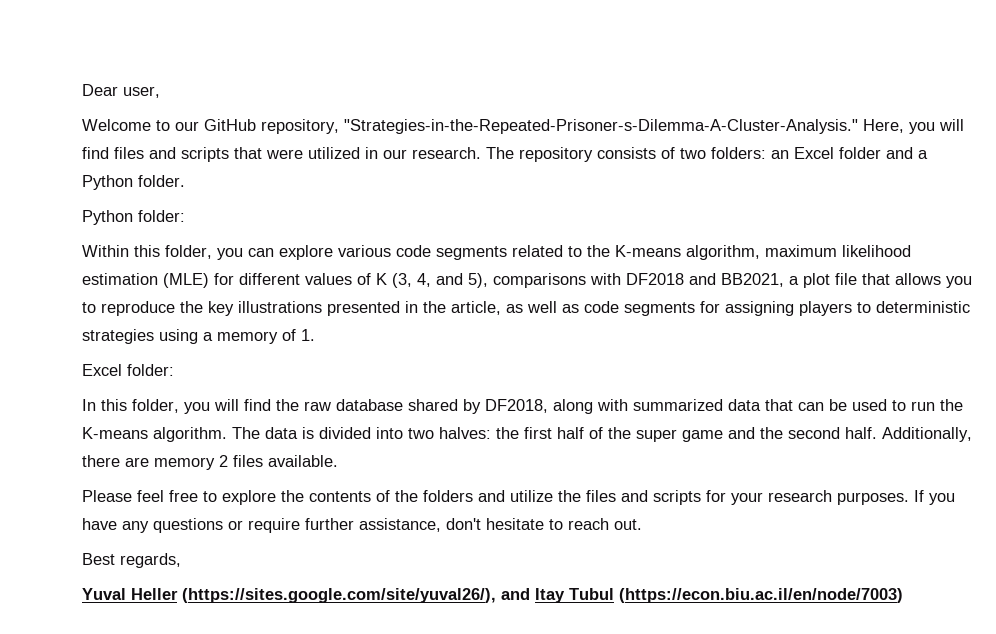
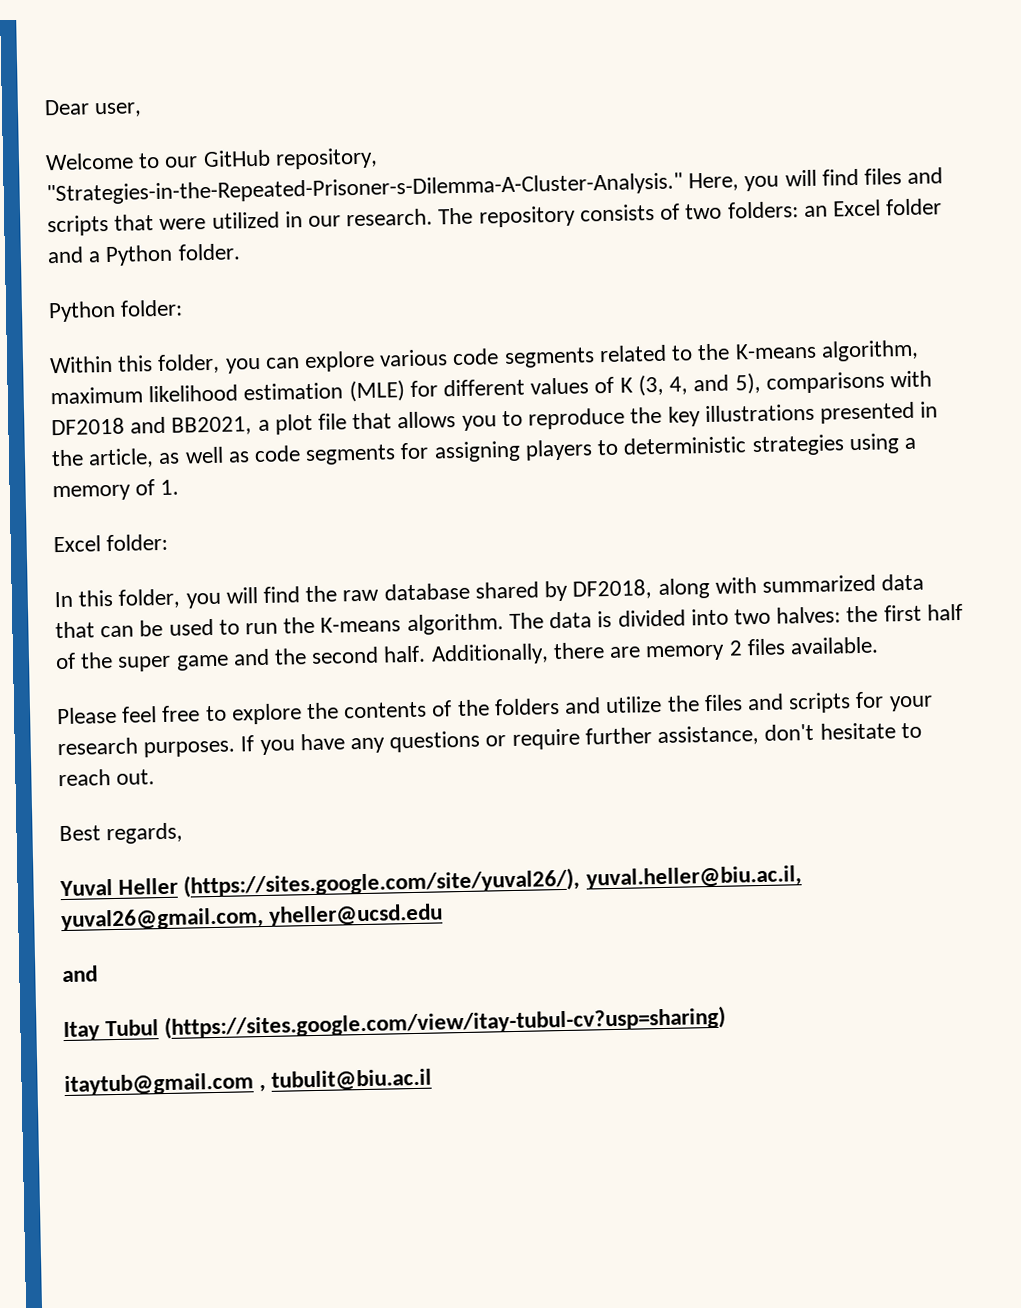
[501,588,530,600] and -> [585,865,802,890] [61,903,444,932] [62,965,98,983] yuval.heller@biu.ac.il, yuval26@gmail.com, yheller@ucsd.edu // and //
[619,588,903,603] (https://econ.biu.ac.il/en/node/7003) -> [164,1005,727,1040] [64,1068,433,1097] (https://sites.google.com/view/itay-tubul-cv?usp=sharing) // itaytub@gmail.com , tubulit@biu.ac.il

